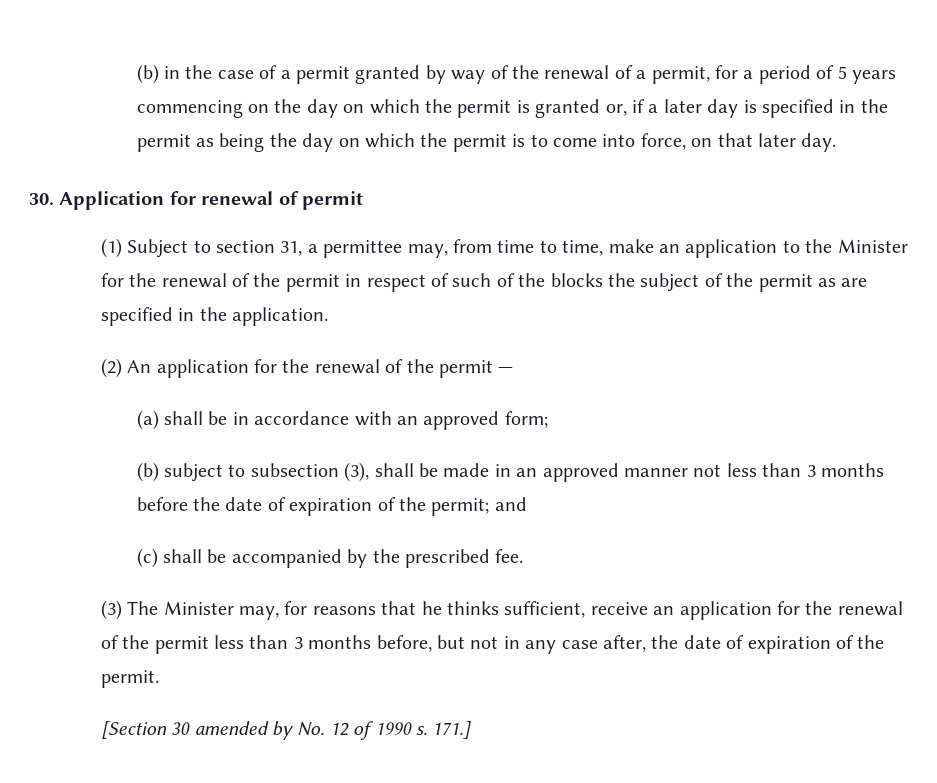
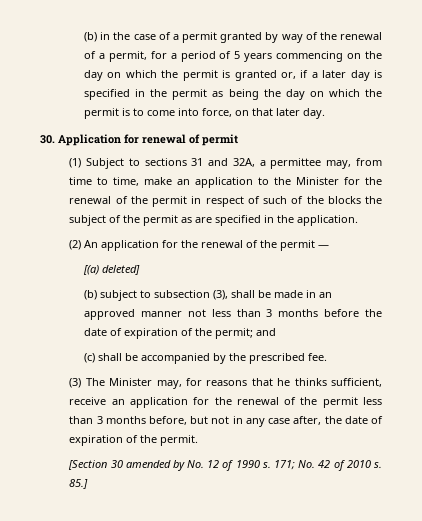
[215,240,303,256] section 31, -> [144,158,255,167] sections 31 and 32A,
[136,410,548,430] (a) shall be in accordance with an approved form; -> [83,265,141,275] [(a) deleted]
[432,721,472,739] 171.] -> [274,460,382,471] [69,479,89,489] 171; No. 42 of 2010 s. 85.]

